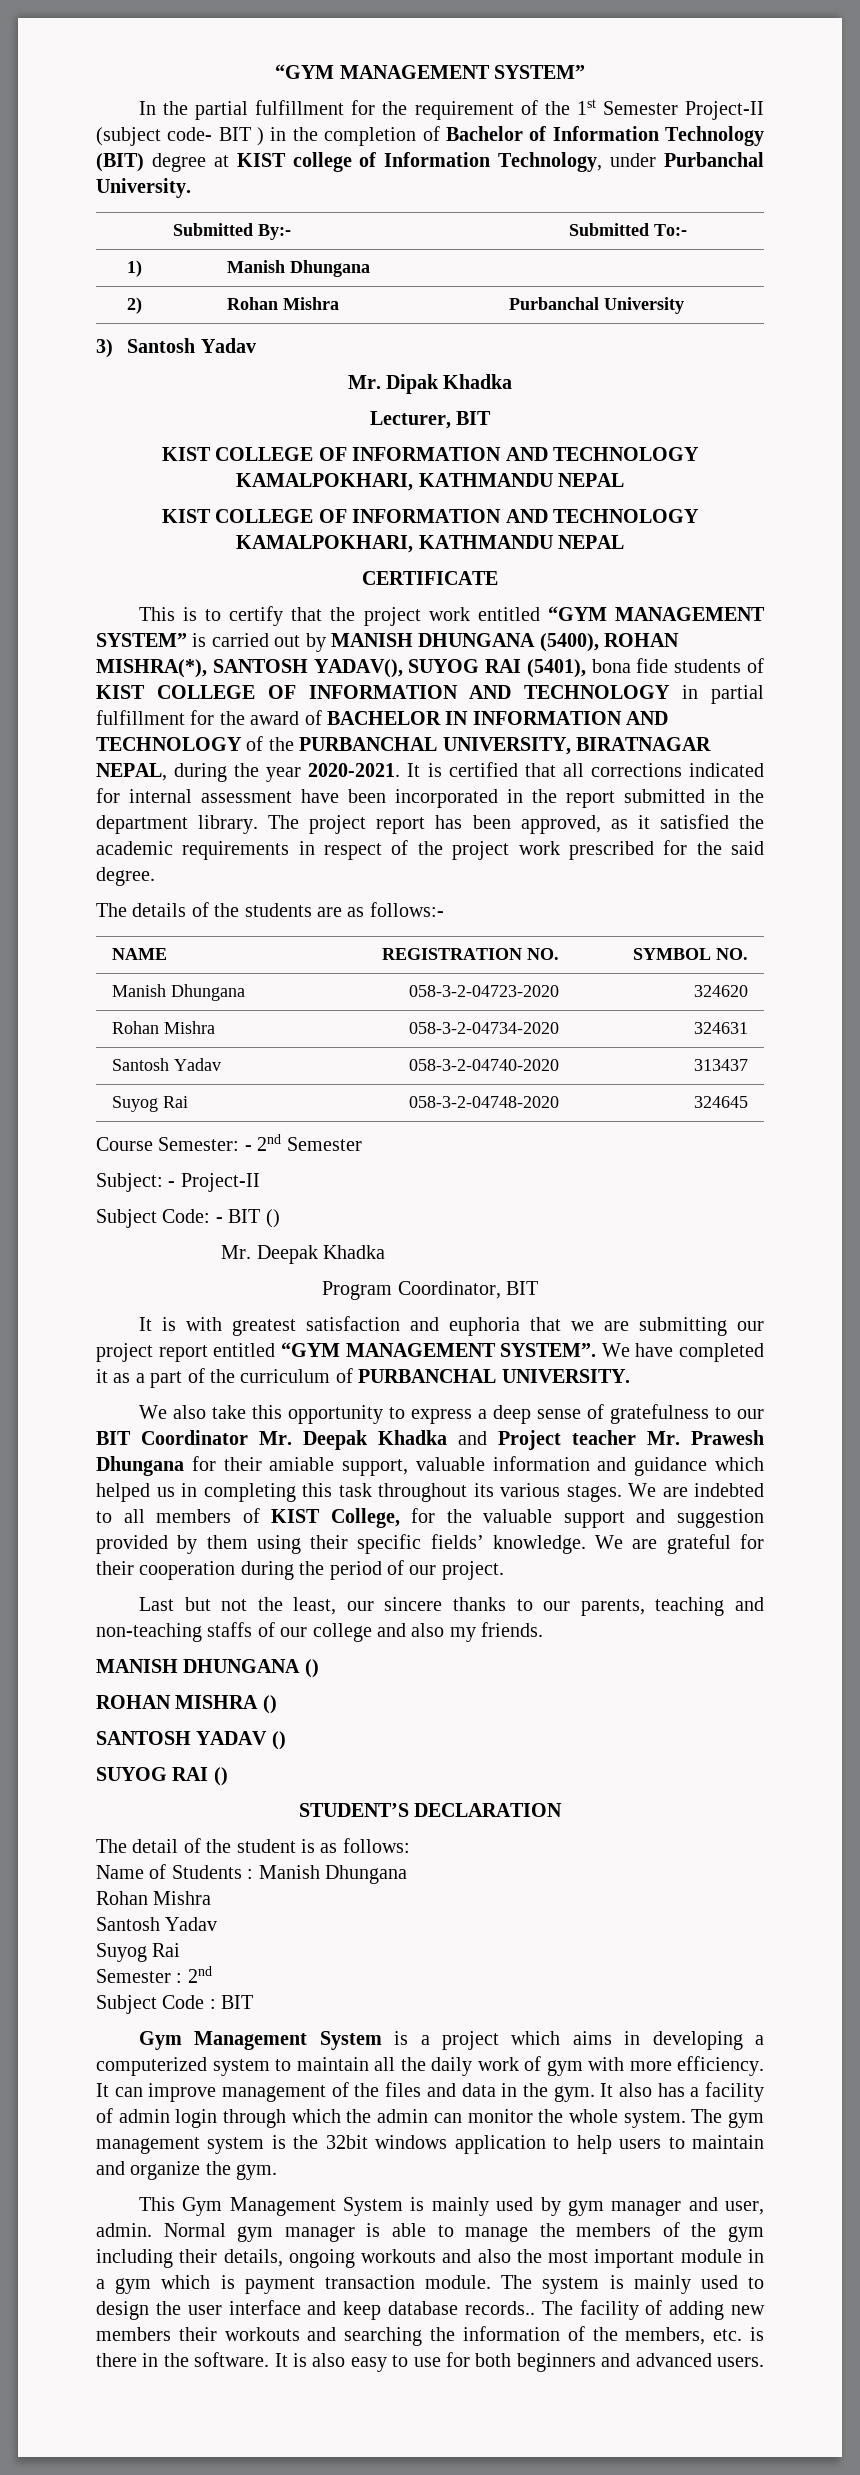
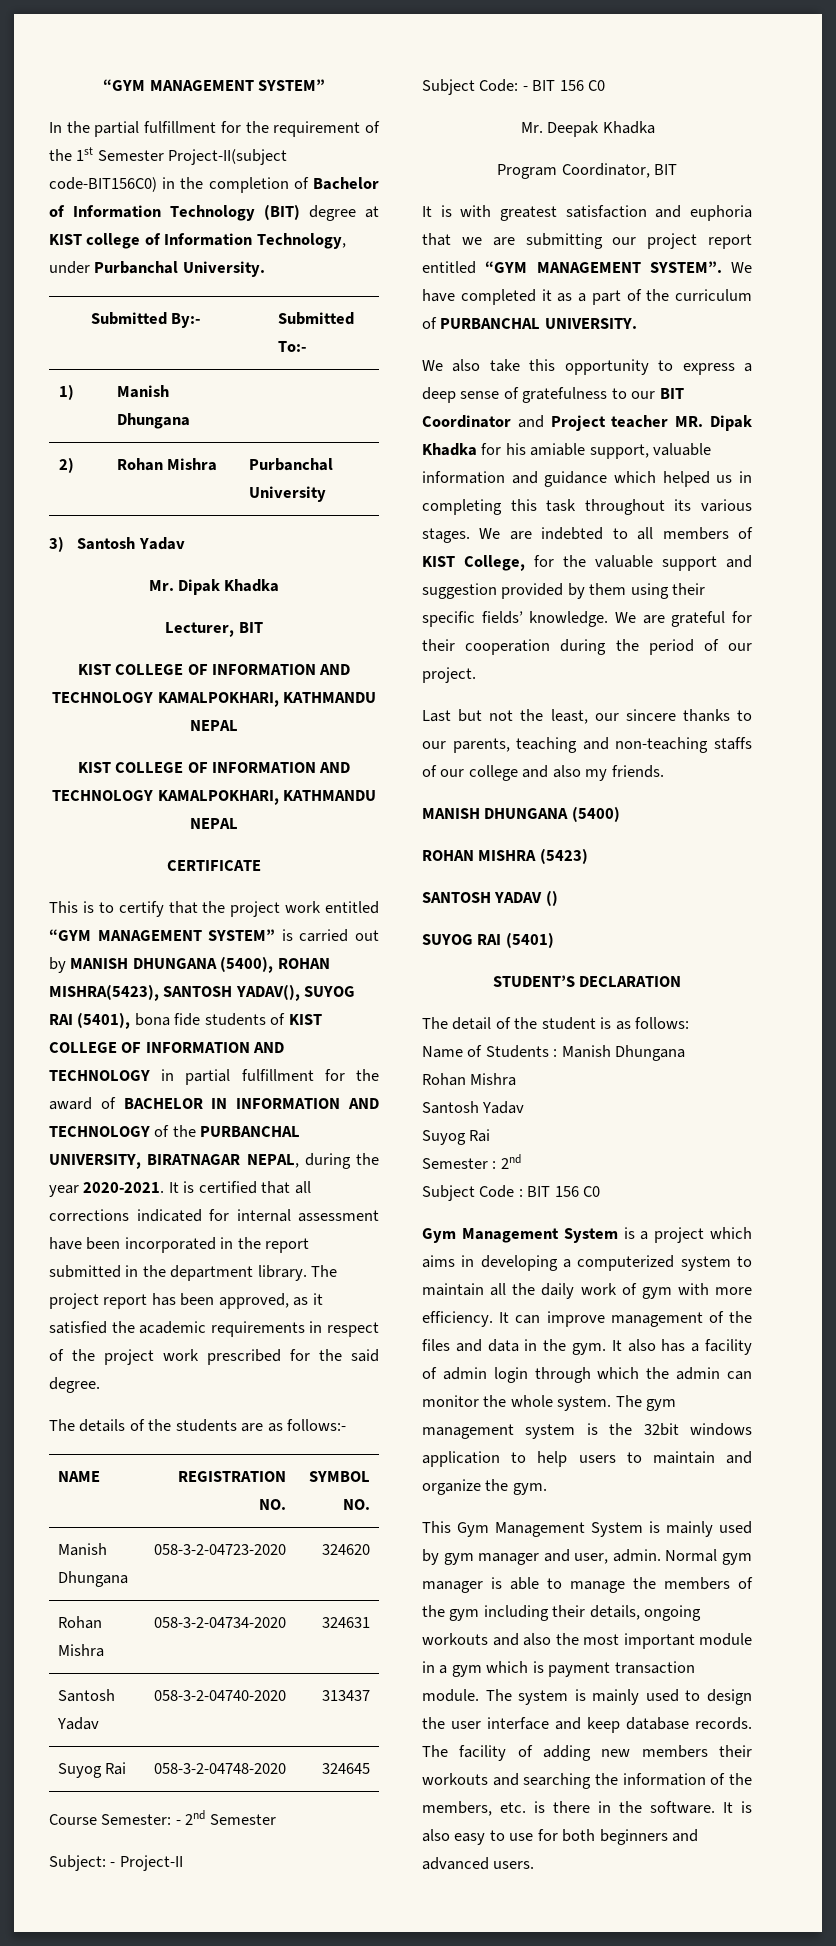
[684,101,764,120] [96,127,265,146] Project-II (subject code- BIT ) -> [168,149,288,165] [49,177,157,192] Project-II(subject code-BIT156C0)
[96,659,207,678] MISHRA(*), -> [49,984,159,1001] MISHRA(5423),
[265,1209,280,1228] () -> [559,80,606,91] 156 C0
[259,1430,764,1450] [96,1456,262,1476] Mr. Deepak Khadka and Project teacher Mr. Prawesh Dhungana for their -> [517,415,752,431] [422,443,526,456] and Project teacher MR. Dipak Khadka for his
[304,1659,319,1678] () -> [571,806,620,822] (5400)
[262,1695,277,1714] () -> [539,848,588,864] (5423)
[213,1767,228,1786] () -> [505,932,554,948] (5401)
(254, 2002) none -> [554,1186,601,1197] 156 C0
[464,2301,535,2315] records.. -> [695,1717,752,1730] records.

